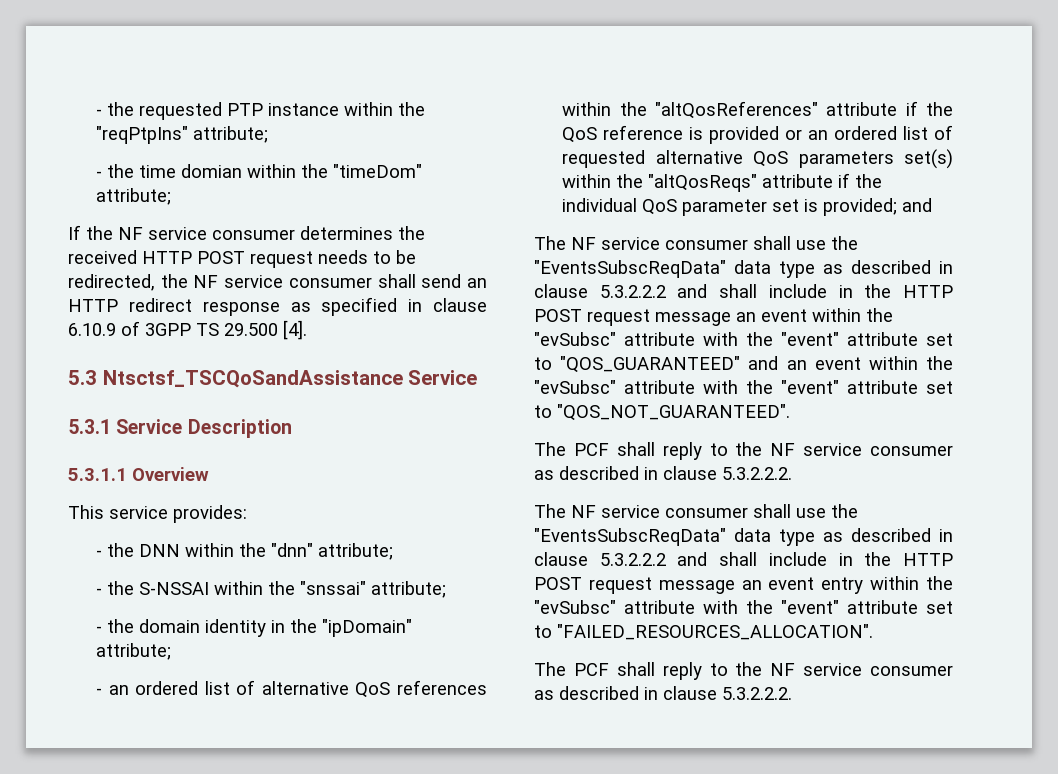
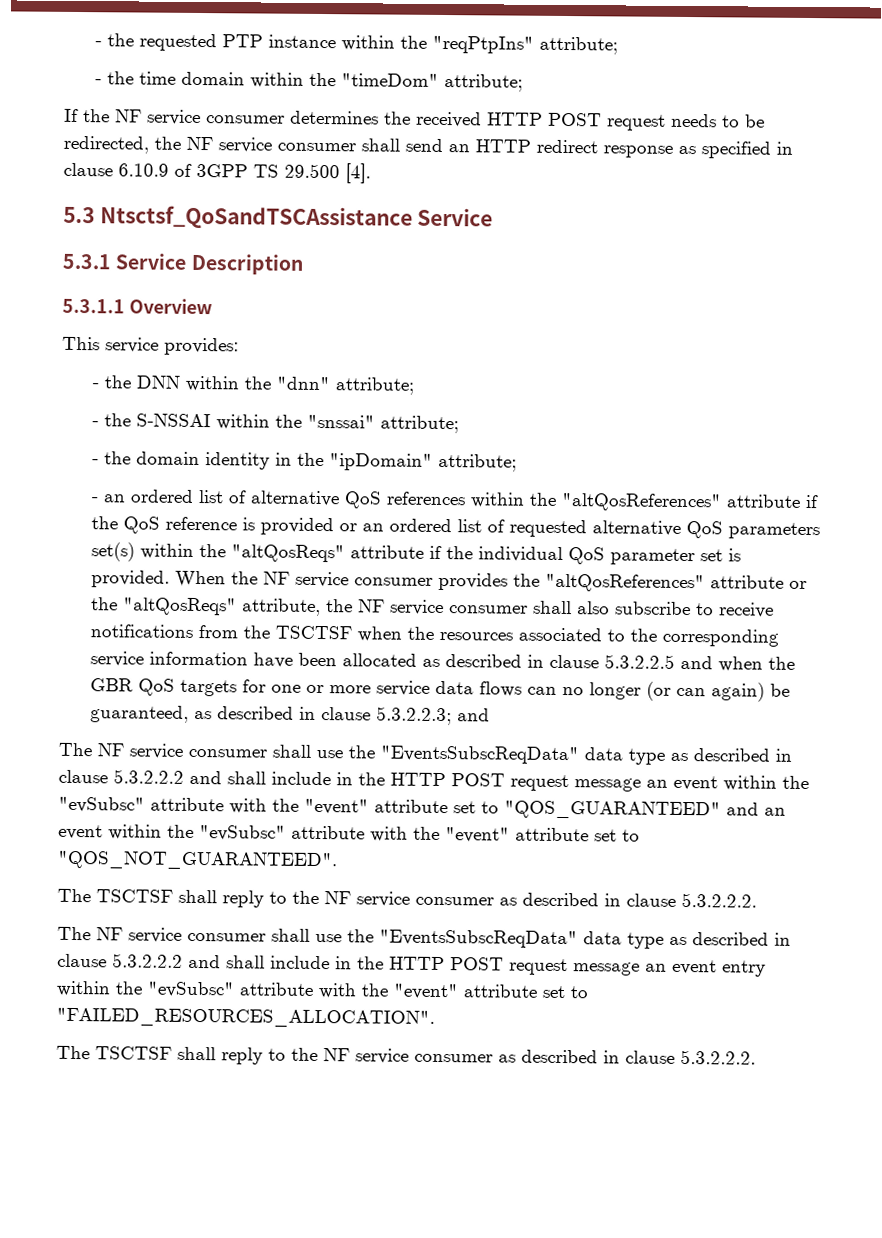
[181,164,243,178] domian -> [181,71,246,86] domain
[102,370,403,388] Ntsctsf_TSCQoSandAssistance -> [99,205,413,230] Ntsctsf_QoSandTSCAssistance
[823,198,898,216] provided; -> [91,570,808,593] [91,597,775,618] [90,624,780,647] [90,651,796,672] [90,678,791,702] [90,705,453,726] provided. When the NF service consumer provides the "altQosReferences" attribute or the "altQosReqs" attribute, the NF service consumer shall also subscribe to receive notifications from the TSCTSF when the resources associated to the corresponding service information have been allocated as described in clause 5.3.2.2.5 and when the GBR QoS targets for one or more service data flows can no longer (or can again) be guaranteed, as described in clause 5.3.2.2.3;
[573,443,609,456] PCF -> [96,889,173,903] TSCTSF
[573,663,609,676] PCF -> [95,1046,172,1060] TSCTSF

